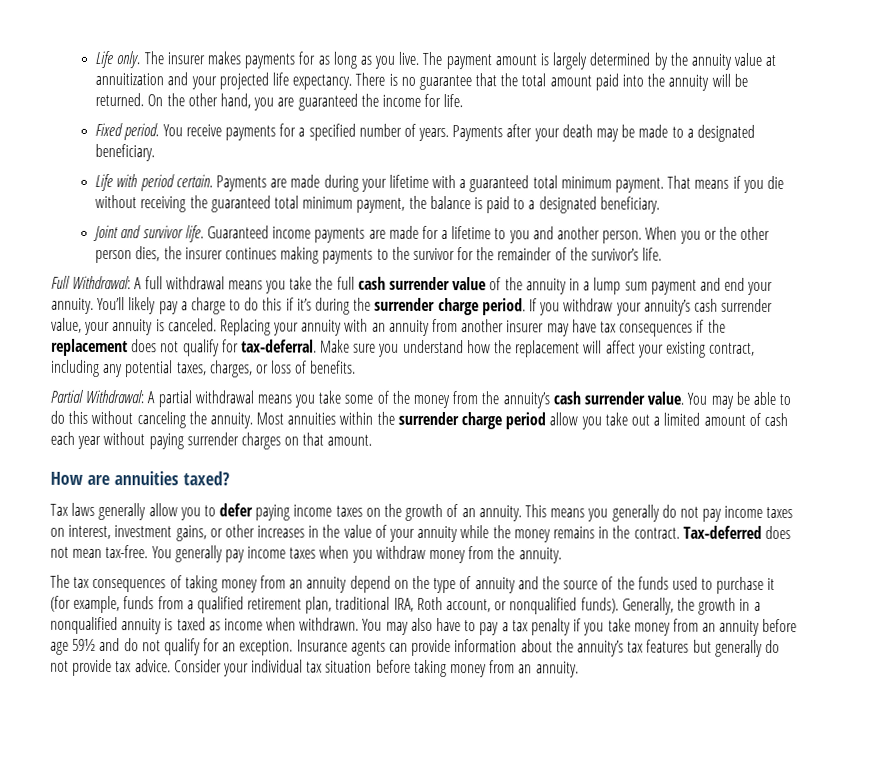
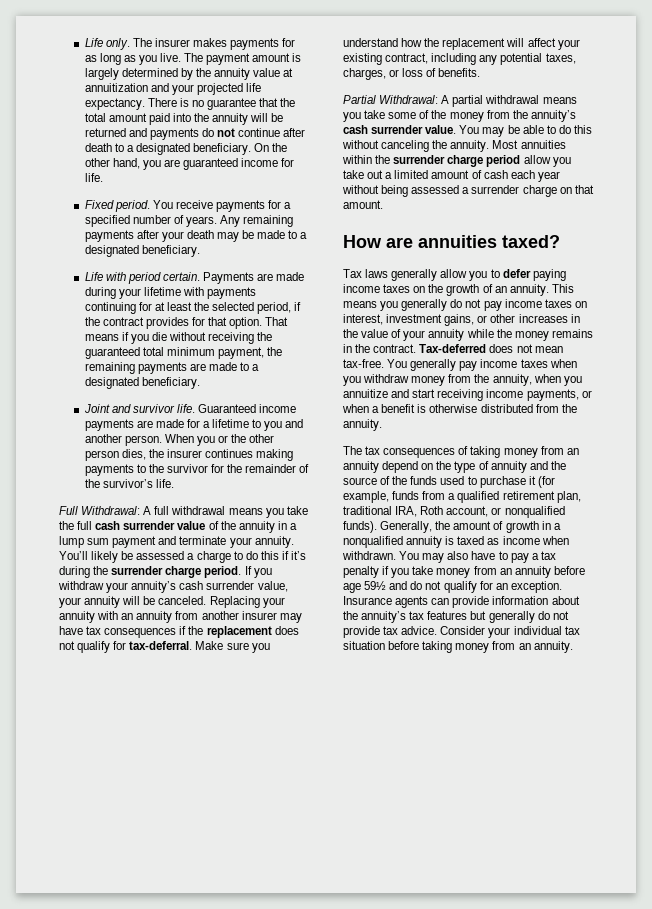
[95,92,145,107] returned. -> [84,128,306,140] [84,143,251,155] returned and payments do not continue after death to a designated beneficiary.
[360,93,379,107] the -> (238, 164) none
[452,125,504,142] Payments -> [219,215,294,227] [84,230,134,242] Any remaining payments
[459,175,665,193] a guaranteed total minimum payment. -> [206,287,256,299] [84,302,302,314] [84,317,263,329] payments continuing for at least the selected period, if the contract provides for that option.
[429,195,511,214] balance is paid -> [84,362,237,374] remaining payments are made
[724,277,746,291] end -> [179,536,227,545] terminate
[158,301,179,315] pay -> [121,551,185,560] be assessed
[155,319,165,332] is -> [122,596,156,605] will be
[148,432,281,450] paying surrender charges -> [381,185,557,197] being assessed a surrender charge
(516, 553) none -> [492,374,582,386] [343,389,592,401] [342,404,577,413] annuity, when you annuitize and start receiving income payments, or when a benefit is otherwise distributed from the
(695, 604) none -> [453,521,504,530] amount of

